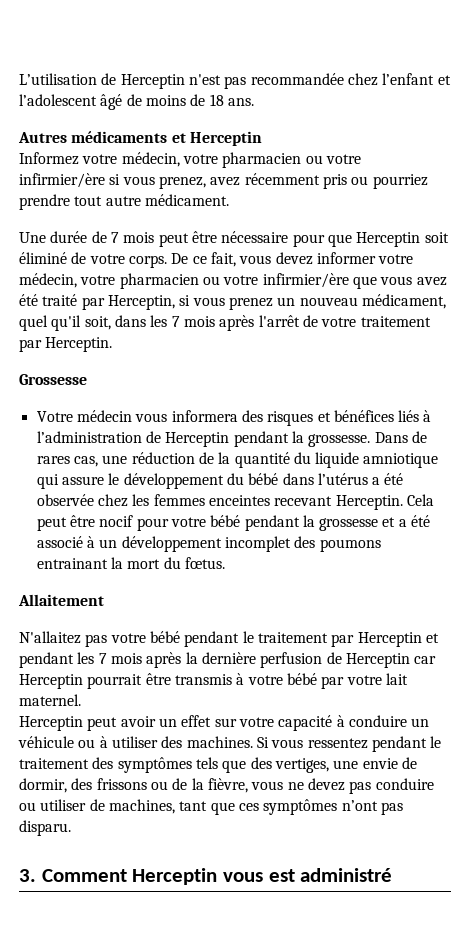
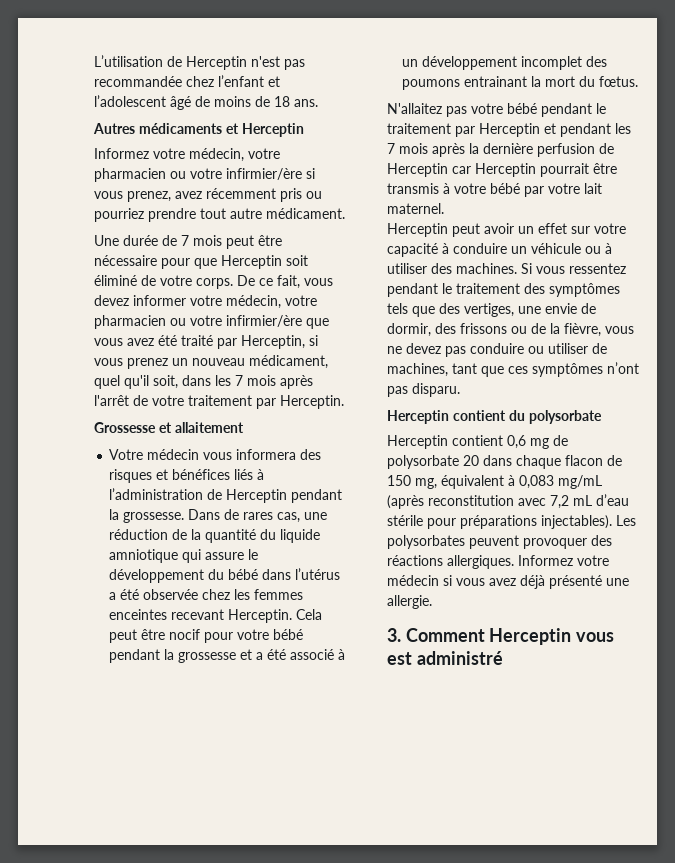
(87, 379) none -> [159,422,244,433] et allaitement
[18,594,104,606] // Allaitement -> (639, 81) none
(71, 828) none -> [387,410,602,424] [387,435,568,449] [387,455,622,469] [387,475,602,489] [387,494,629,509] [387,515,636,529] [387,535,612,549] [387,555,609,569] [387,575,629,589] [387,595,432,609] // Herceptin contient du polysorbate // Herceptin contient 0,6 mg de polysorbate 20 dans chaque flacon de 150 mg, équivalent à 0,083 mg/mL (après reconstitution avec 7,2 mL d’eau stérile pour préparations injectables). Les polysorbates peuvent provoquer des réactions allergiques. Informez votre médecin si vous avez déjà présenté une allergie.

